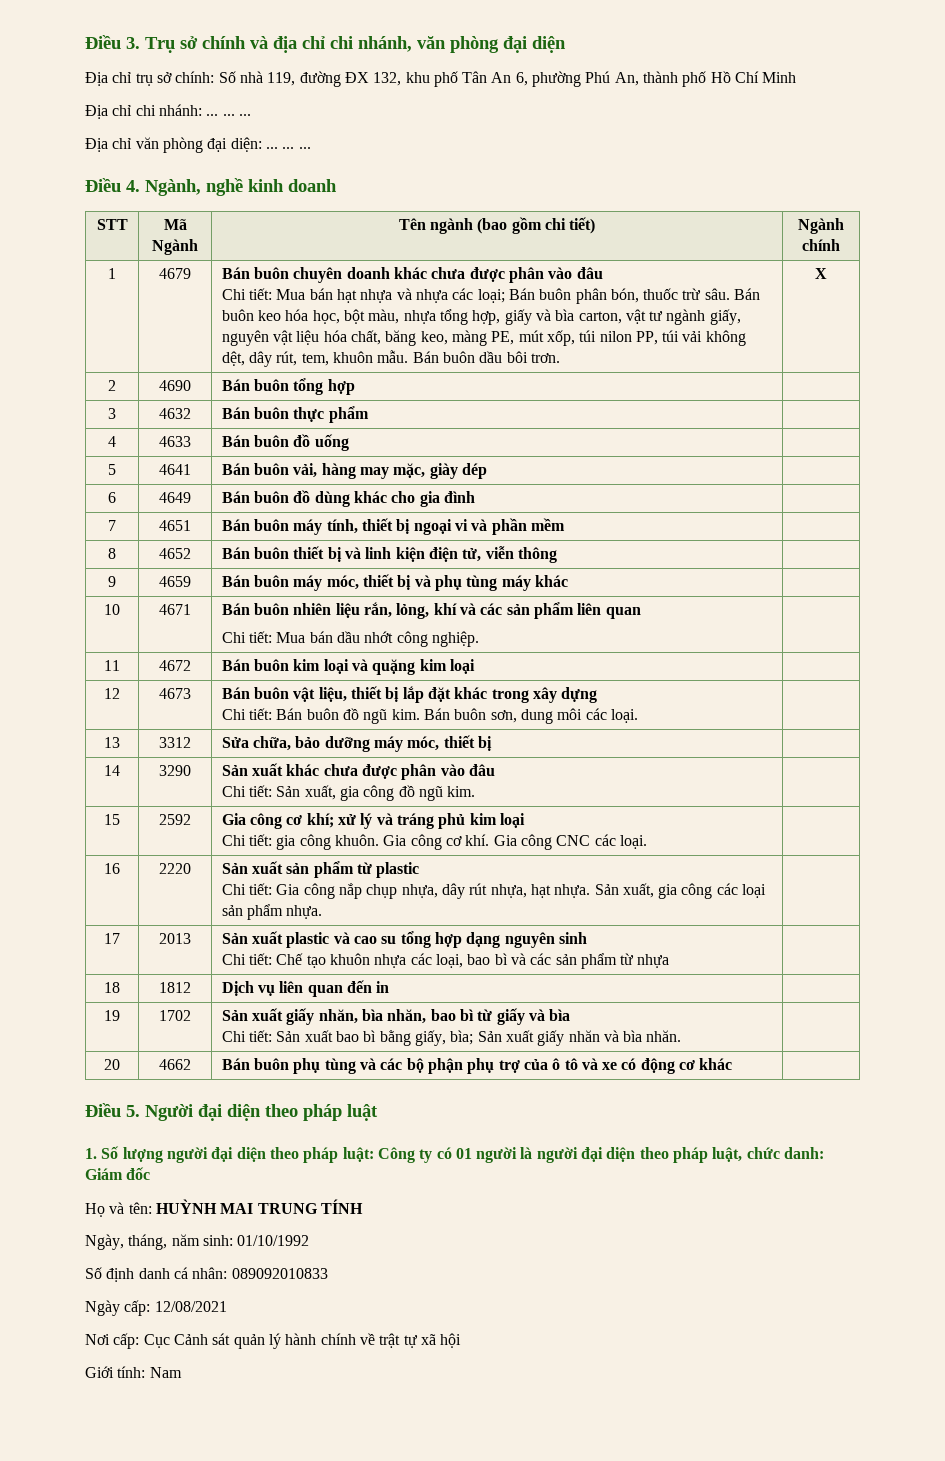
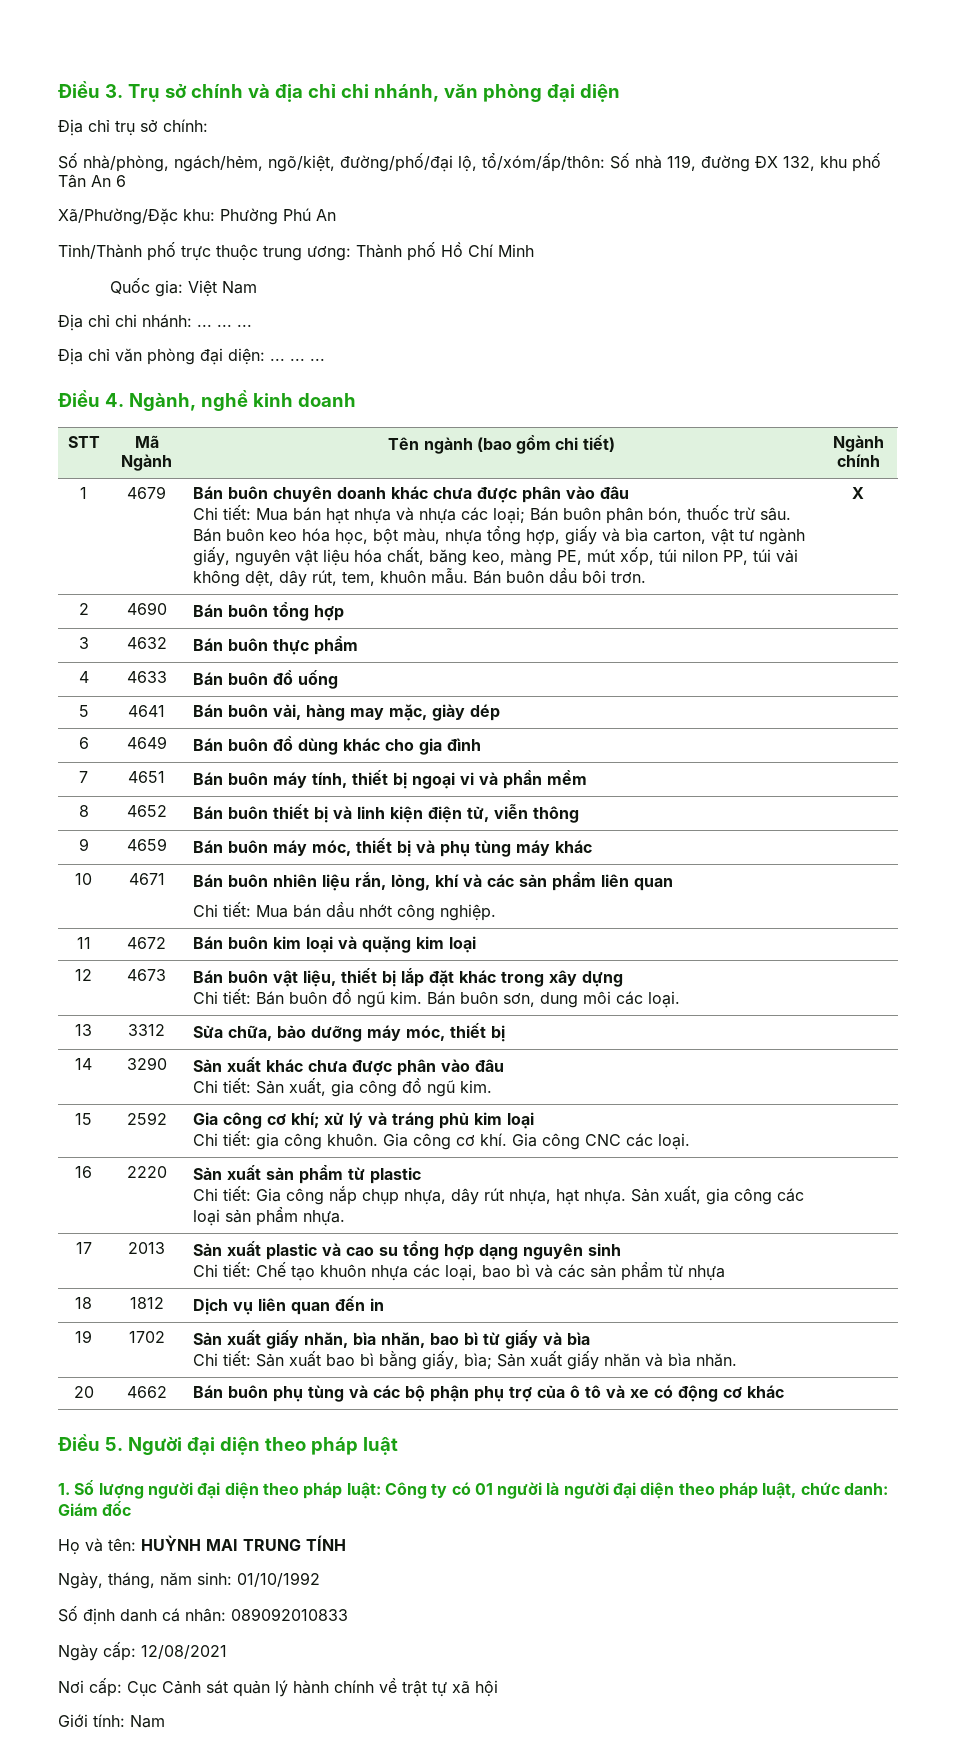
(215, 77) none -> [58,153,605,172] // Số nhà/phòng, ngách/hẻm, ngõ/kiệt, đường/phố/đại lộ, tổ/xóm/ấp/thôn:
[515,71,679,87] 6, phường Phú An, thành -> [116,175,126,187] [58,208,336,225] [58,242,402,261] 6 // Xã/Phường/Đặc khu: Phường Phú An // Tỉnh/Thành phố trực thuộc trung ương: Thành
(797, 77) none -> [110,278,258,297] // Quốc gia: Việt Nam

